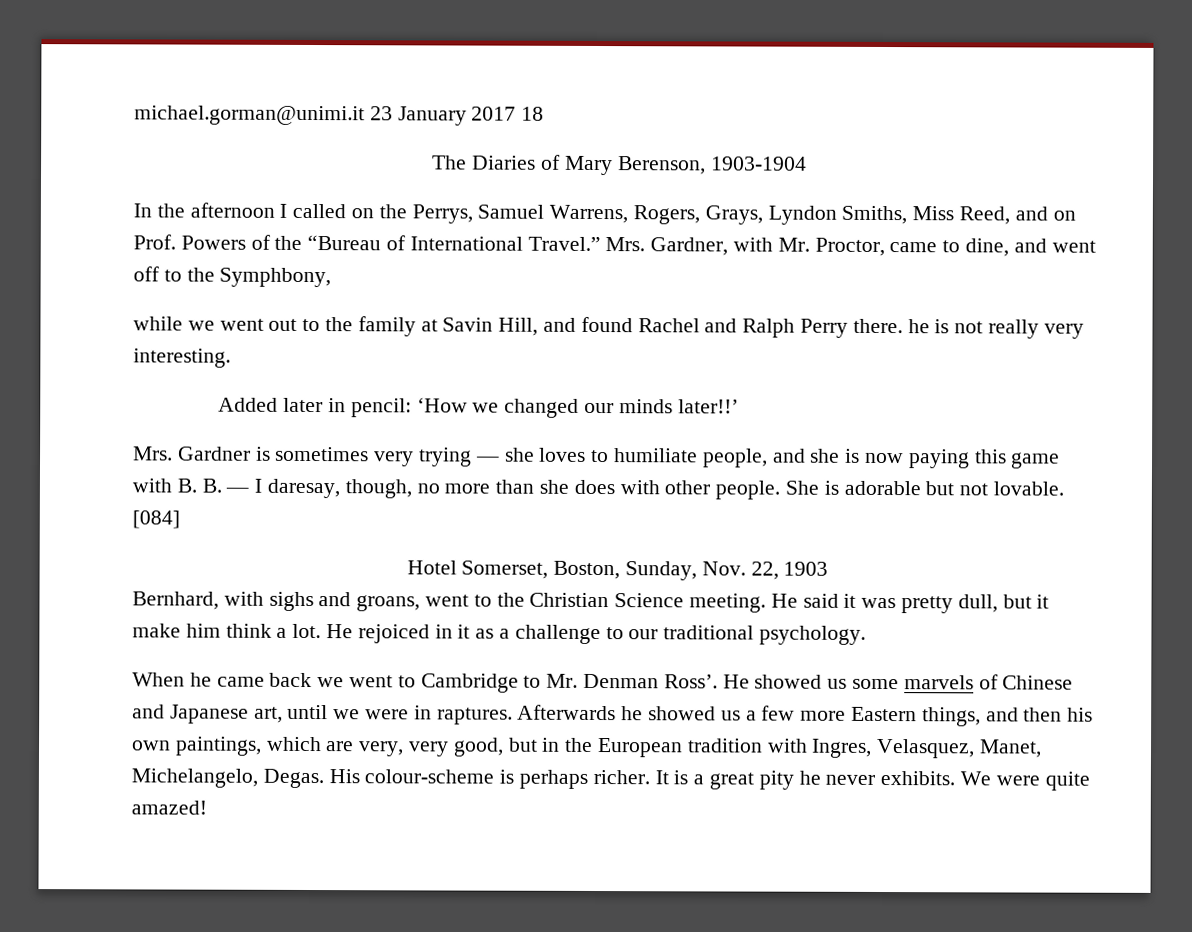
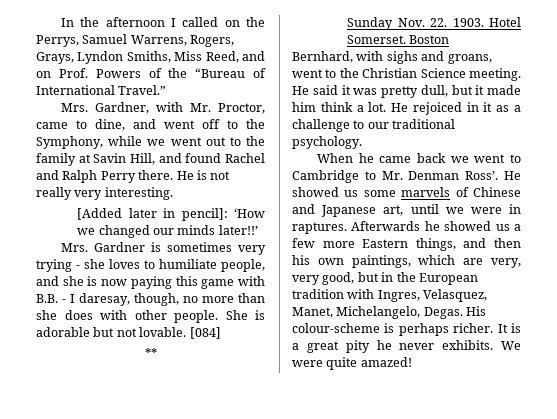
[134,105,545,126] [432,154,807,176] michael.gorman@unimi.it 23 January 2017 18 // The Diaries of Mary Berenson, 1903-1904 // -> (60, 22) none
(601, 244) none -> (167, 90) //
[219,267,332,288] Symphbony, // -> [36,136,103,149] Symphony,
[907,319,930,334] he -> [176,171,194,180] He
[218,397,279,412] Added -> [77,208,123,220] [Added
[350,398,412,418] pencil: -> [181,208,228,221] pencil]:
[475,456,500,462] — -> [76,265,80,269] -
[176,478,250,493] B. B. — -> [36,294,66,303] B.B. -
[406,560,829,581] Hotel Somerset, Boston, Sunday, Nov. 22, 1903 -> [144,348,157,358] [347,17,521,30] [347,35,450,44] ** // Sunday Nov. 22. 1903. Hotel Somerset. Boston
[132,623,181,638] make -> [487,85,521,95] made

